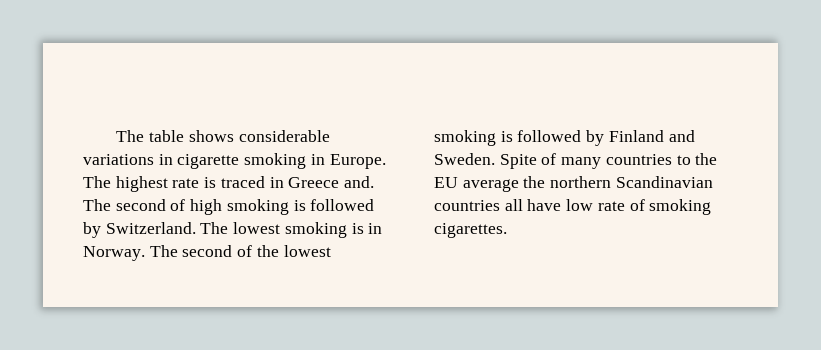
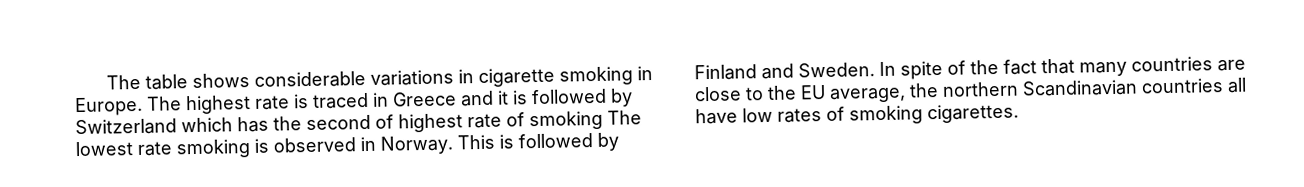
[344,176,375,188] [83,199,375,215] [83,222,196,238] and. The second of high smoking is followed by Switzerland. -> [460,88,633,107] [75,110,603,136] and it is followed by Switzerland which has the second of highest rate of smoking
[284,222,364,238] smoking is -> [137,137,356,159] rate smoking is observed
[149,245,331,257] [434,130,496,146] The second of the lowest smoking -> [457,134,495,150] This
[499,153,672,169] Spite of many countries -> [879,56,1246,80] [694,86,742,102] In spite of the fact that many countries are close
[462,179,519,192] average -> [829,87,906,103] average,
[597,201,625,211] rate -> [777,108,822,123] rates

